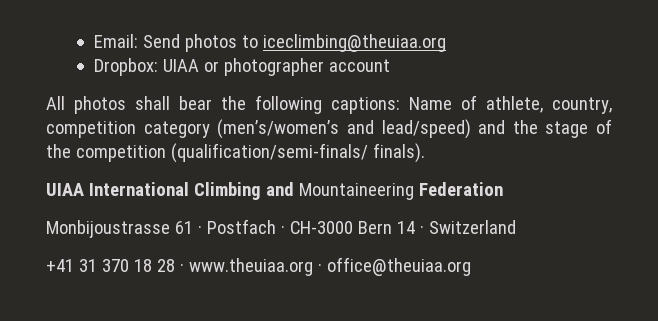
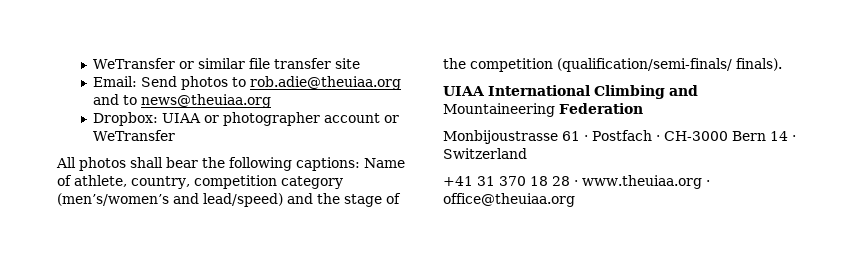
[94,34,447,52] Email: Send photos to iceclimbing@theuiaa.org -> [92,58,360,69] [92,76,401,90] [92,94,271,108] WeTransfer or similar file transfer site // Email: Send photos to rob.adie@theuiaa.org and to news@theuiaa.org
(391, 65) none -> [383,115,399,123] [92,130,175,141] or WeTransfer

